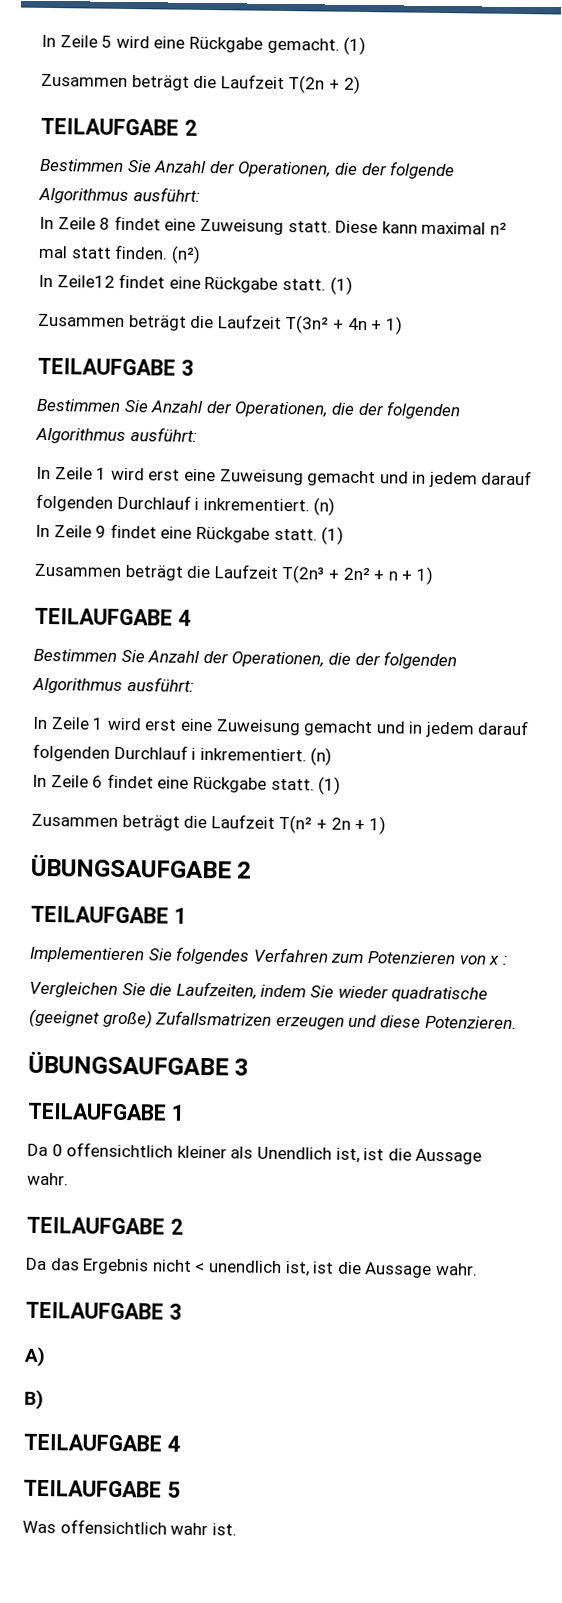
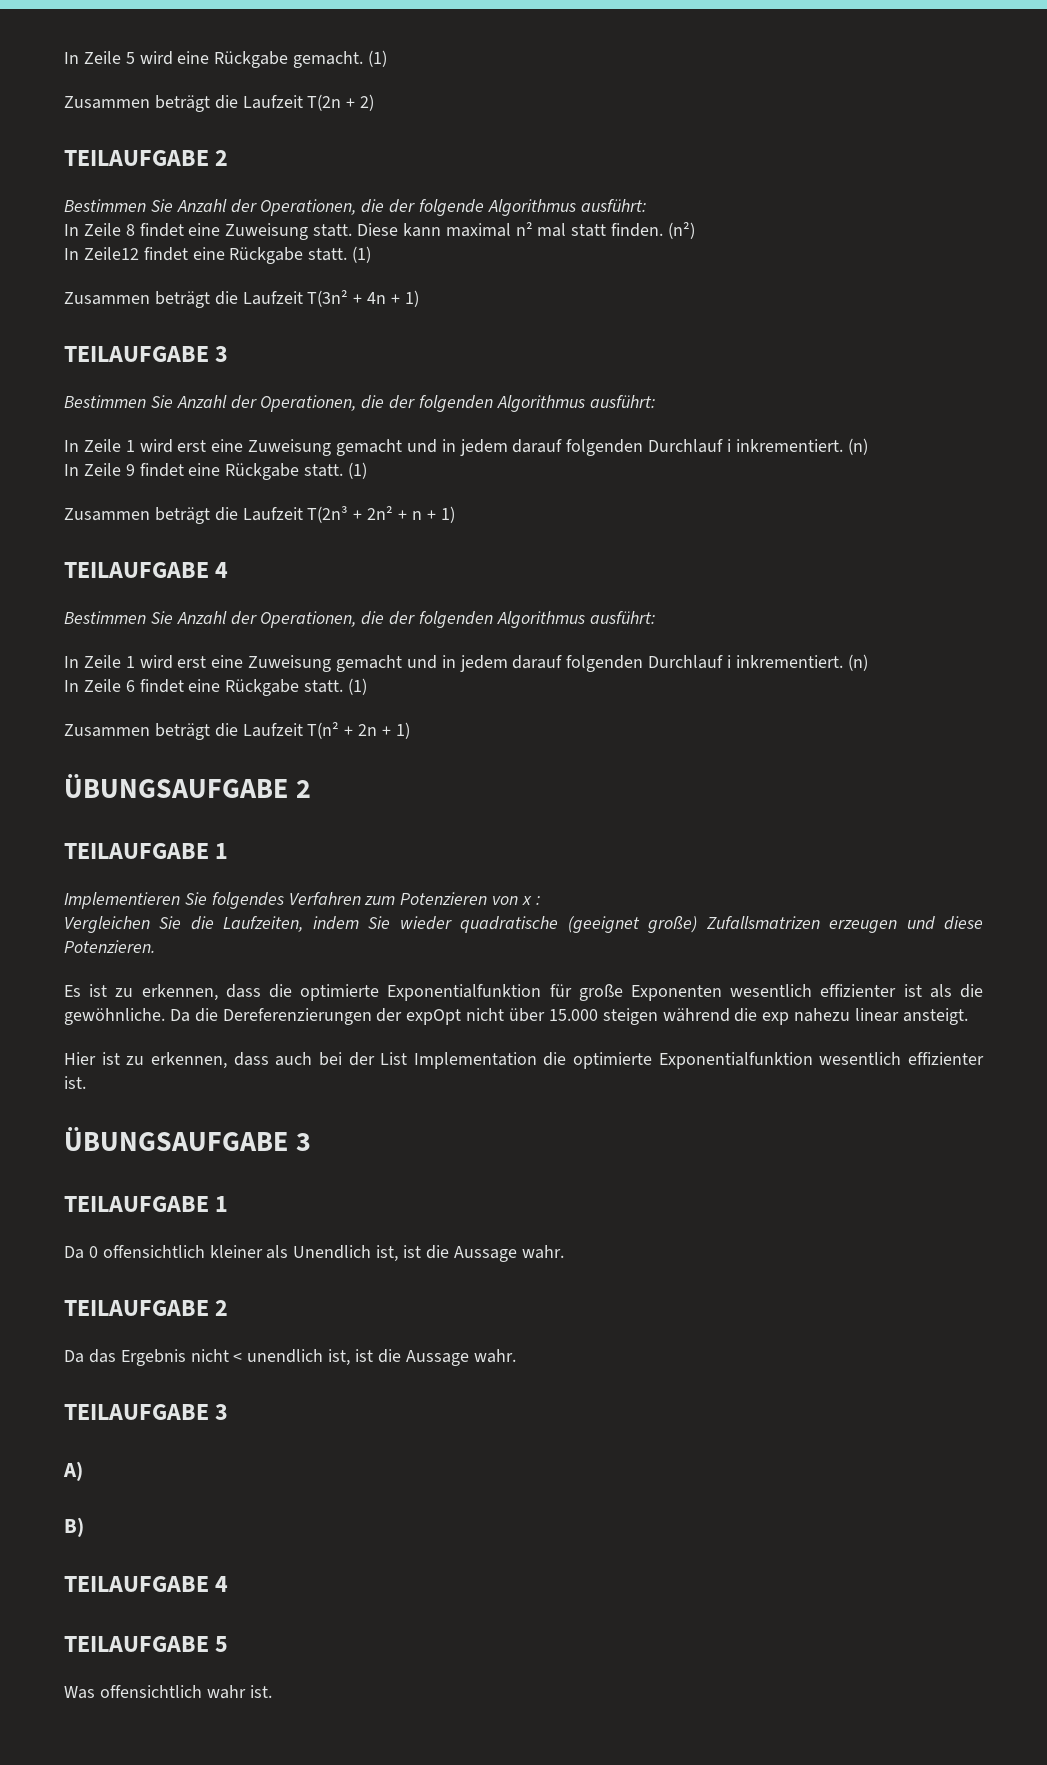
(517, 1022) none -> [64,984,984,1001] [64,1008,968,1025] [64,1052,984,1069] [64,1076,86,1089] // Es ist zu erkennen, dass die optimierte Exponentialfunktion für große Exponenten wesentlich effizienter ist als die gewöhnliche. Da die Dereferenzierungen der expOpt nicht über 15.000 steigen während die exp nahezu linear ansteigt. // Hier ist zu erkennen, dass auch bei der List Implementation die optimierte Exponentialfunktion wesentlich effizienter ist.

